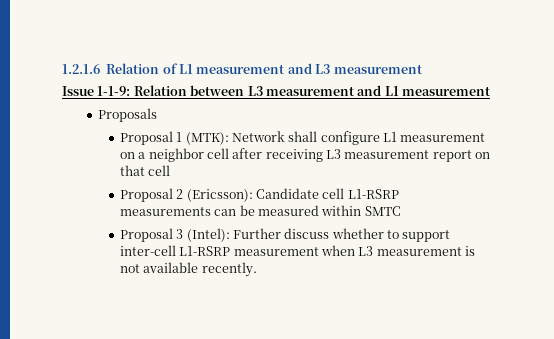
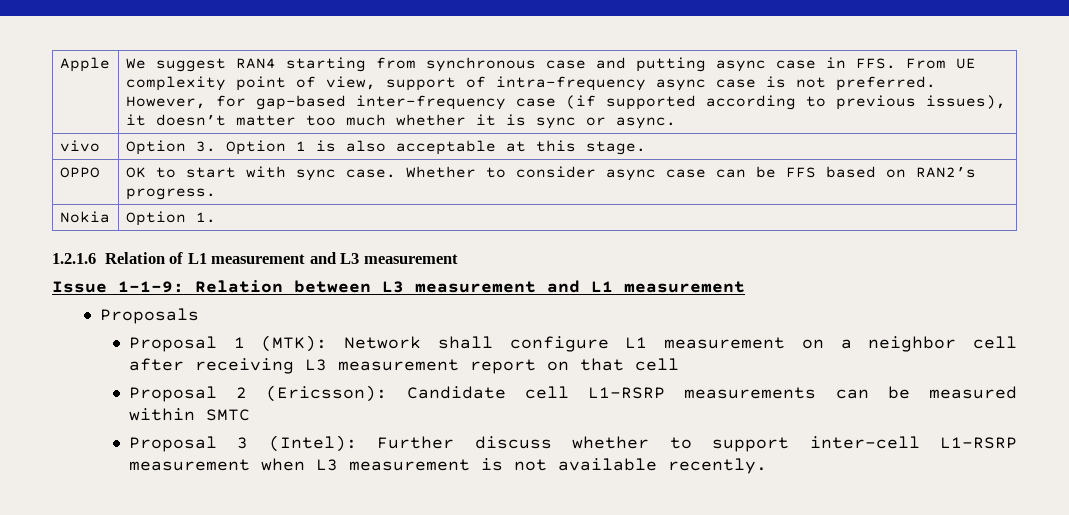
(62, 69) none -> [59,57,110,72] [125,57,976,72] [125,76,936,91] [125,95,1006,110] [125,114,676,129] [59,140,100,152] [125,140,646,155] [59,167,100,178] [125,166,976,181] [125,188,216,200] [59,211,110,223] [125,211,216,226] Apple | We suggest RAN4 starting from synchronous case and putting async case in FFS. From UE complexity point of view, support of intra-frequency async case is not preferred. However, for gap-based inter-frequency case (if supported according to previous issues), it doesn’t matter too much whether it is sync or async. // vivo | Option 3. Option 1 is also acceptable at this stage. // OPPO | OK to start with sync case. Whether to consider async case can be FFS based on RAN2’s progress. // Nokia | Option 1. //

